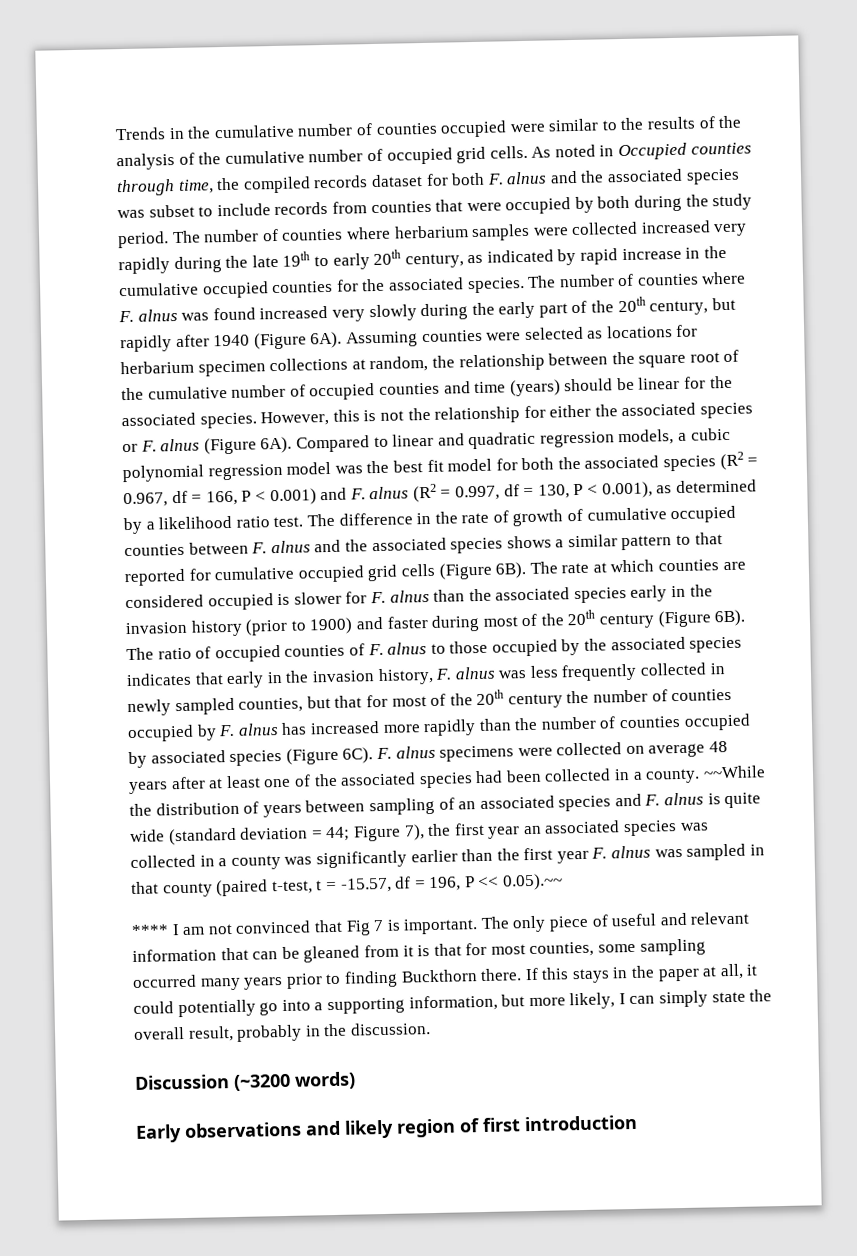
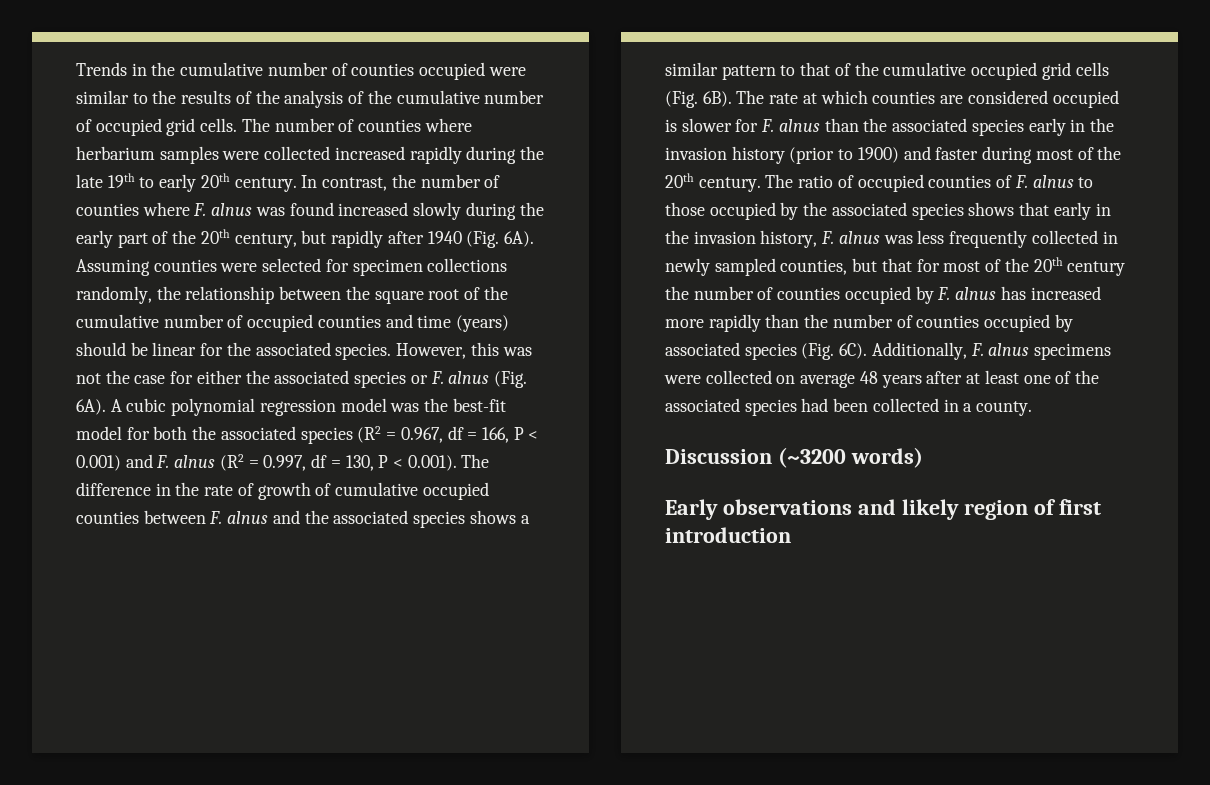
[531,142,752,161] [116,168,740,197] [117,193,753,219] [117,231,169,249] As noted in Occupied counties through time, the compiled records dataset for both F. alnus and the associated species was subset to include records from counties that were occupied by both during the study period. -> (238, 125) none
[713,223,748,237] very -> (405, 153) none
[404,245,727,269] [119,275,557,299] century, as indicated by rapid increase in the cumulative occupied counties for the associated species. The -> [234,174,416,192] century. In contrast, the
[331,309,365,322] very -> (409, 209) none
[253,332,307,350] (Figure -> [466,231,500,248] (Fig.
[587,324,699,339] [120,355,429,377] as locations for herbarium specimen collections at random, -> [325,258,508,276] [76,286,152,304] for specimen collections randomly,
[363,409,377,422] is -> [502,347,532,356] was
[434,406,521,424] relationship -> [134,375,166,384] case
[203,429,688,455] (Figure 6A). Compared to linear and quadratic regression models, a -> [493,371,527,388] [76,399,122,415] (Fig. 6A). A
[392,459,444,473] best fit -> [452,398,506,412] best-fit
[601,479,757,499] [123,515,304,535] 0.001), as determined by a likelihood ratio test. -> [407,455,457,471] 0.001).
[124,568,211,587] reported for -> [834,62,879,76] of the
[438,562,493,580] (Figure -> [665,91,698,108] (Fig.
[599,609,747,629] century (Figure 6B). -> [698,177,761,192] century.
[126,672,192,687] indicates -> [968,202,1015,216] shows
[285,747,374,765] (Figure 6C). -> [801,342,967,360] (Fig. 6C). Additionally,
[702,765,766,779] [129,792,762,818] [129,820,709,846] [130,843,765,871] [131,873,564,898] [131,911,750,937] [132,938,706,963] [132,963,759,991] [133,989,773,1018] [133,1022,431,1042] ~~While the distribution of years between sampling of an associated species and F. alnus is quite wide (standard deviation = 44; Figure 7), the first year an associated species was collected in a county was significantly earlier than the first year F. alnus was sampled in that county (paired t-test, t = -15.57, df = 196, P << 0.05).~~ // **** I am not convinced that Fig 7 is important. The only piece of useful and relevant information that can be gleaned from it is that for most counties, some sampling occurred many years prior to finding Buckthorn there. If this stays in the paper at all, it could potentially go into a supporting information, but more likely, I can simply state the overall result, probably in the discussion. -> (1033, 408) none

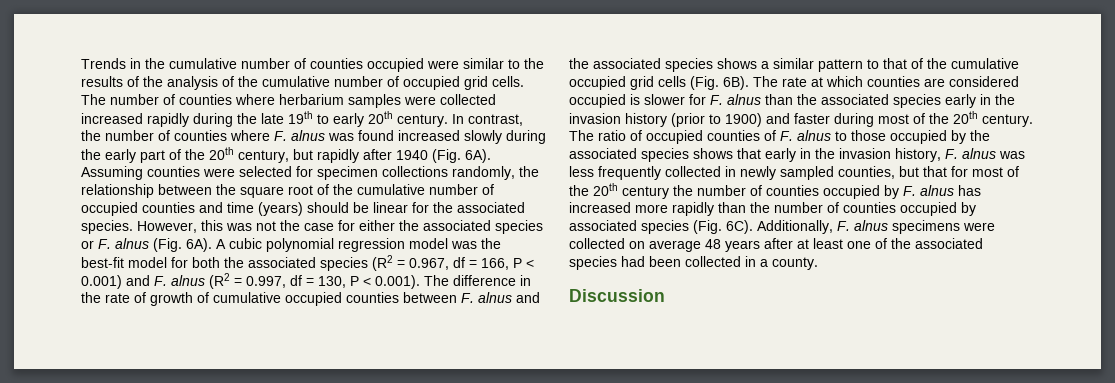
[777,447,923,468] [665,499,1101,520] [665,527,791,543] (~3200 words) // Early observations and likely region of first introduction -> (665, 295) none

